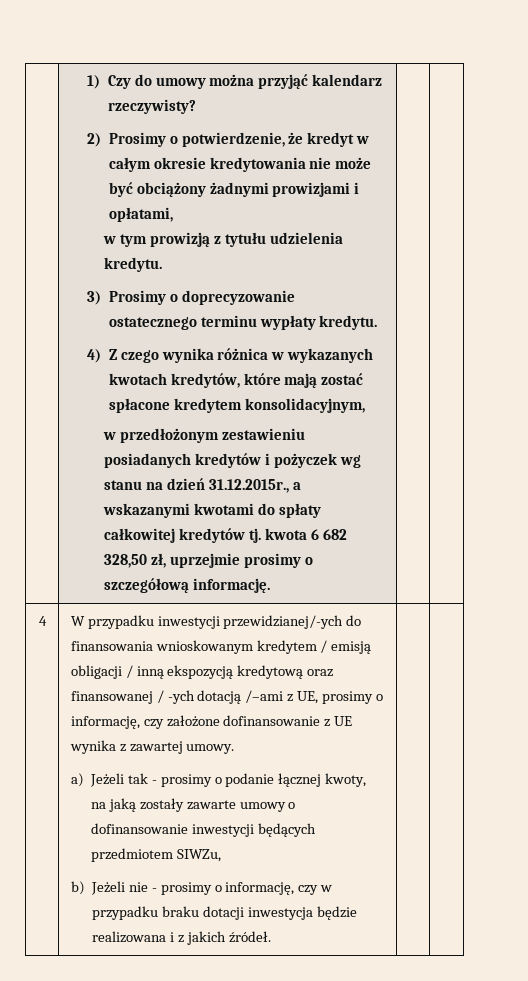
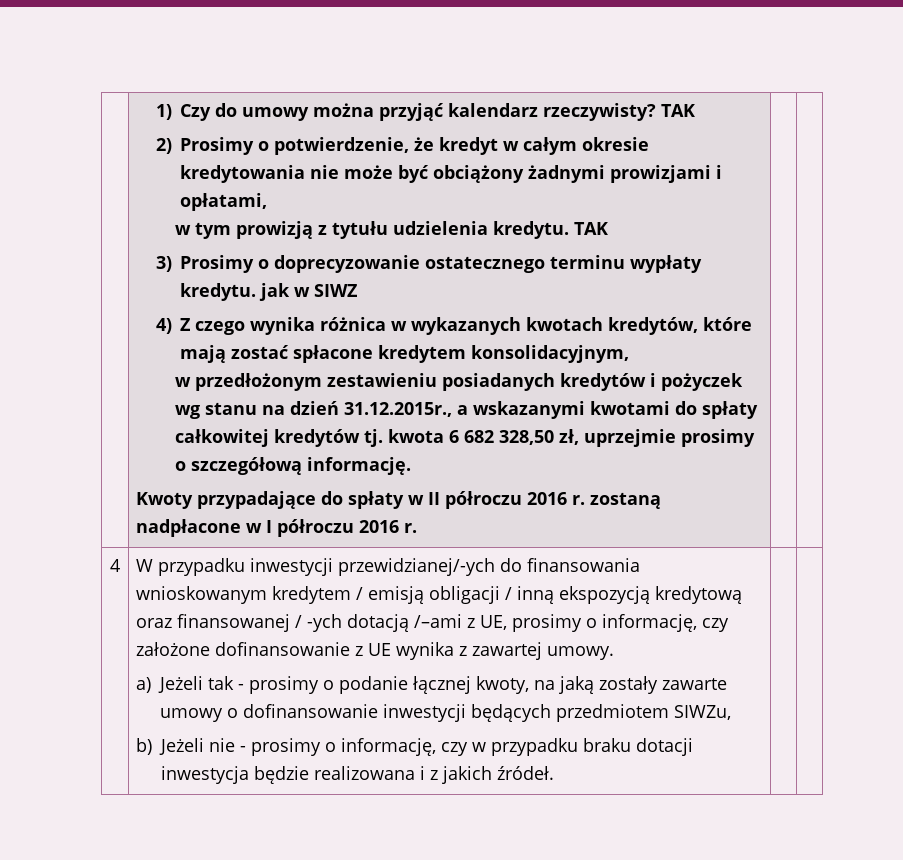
(196, 106) none -> [661,104,696,117] TAK
(163, 264) none -> [574,222,609,235] TAK
(378, 322) none -> [259,283,358,301] jak w SIWZ
(271, 585) none -> [136,491,662,509] [136,519,418,537] // Kwoty przypadające do spłaty w II półroczu 2016 r. zostaną nadpłacone w I półroczu 2016 r.

